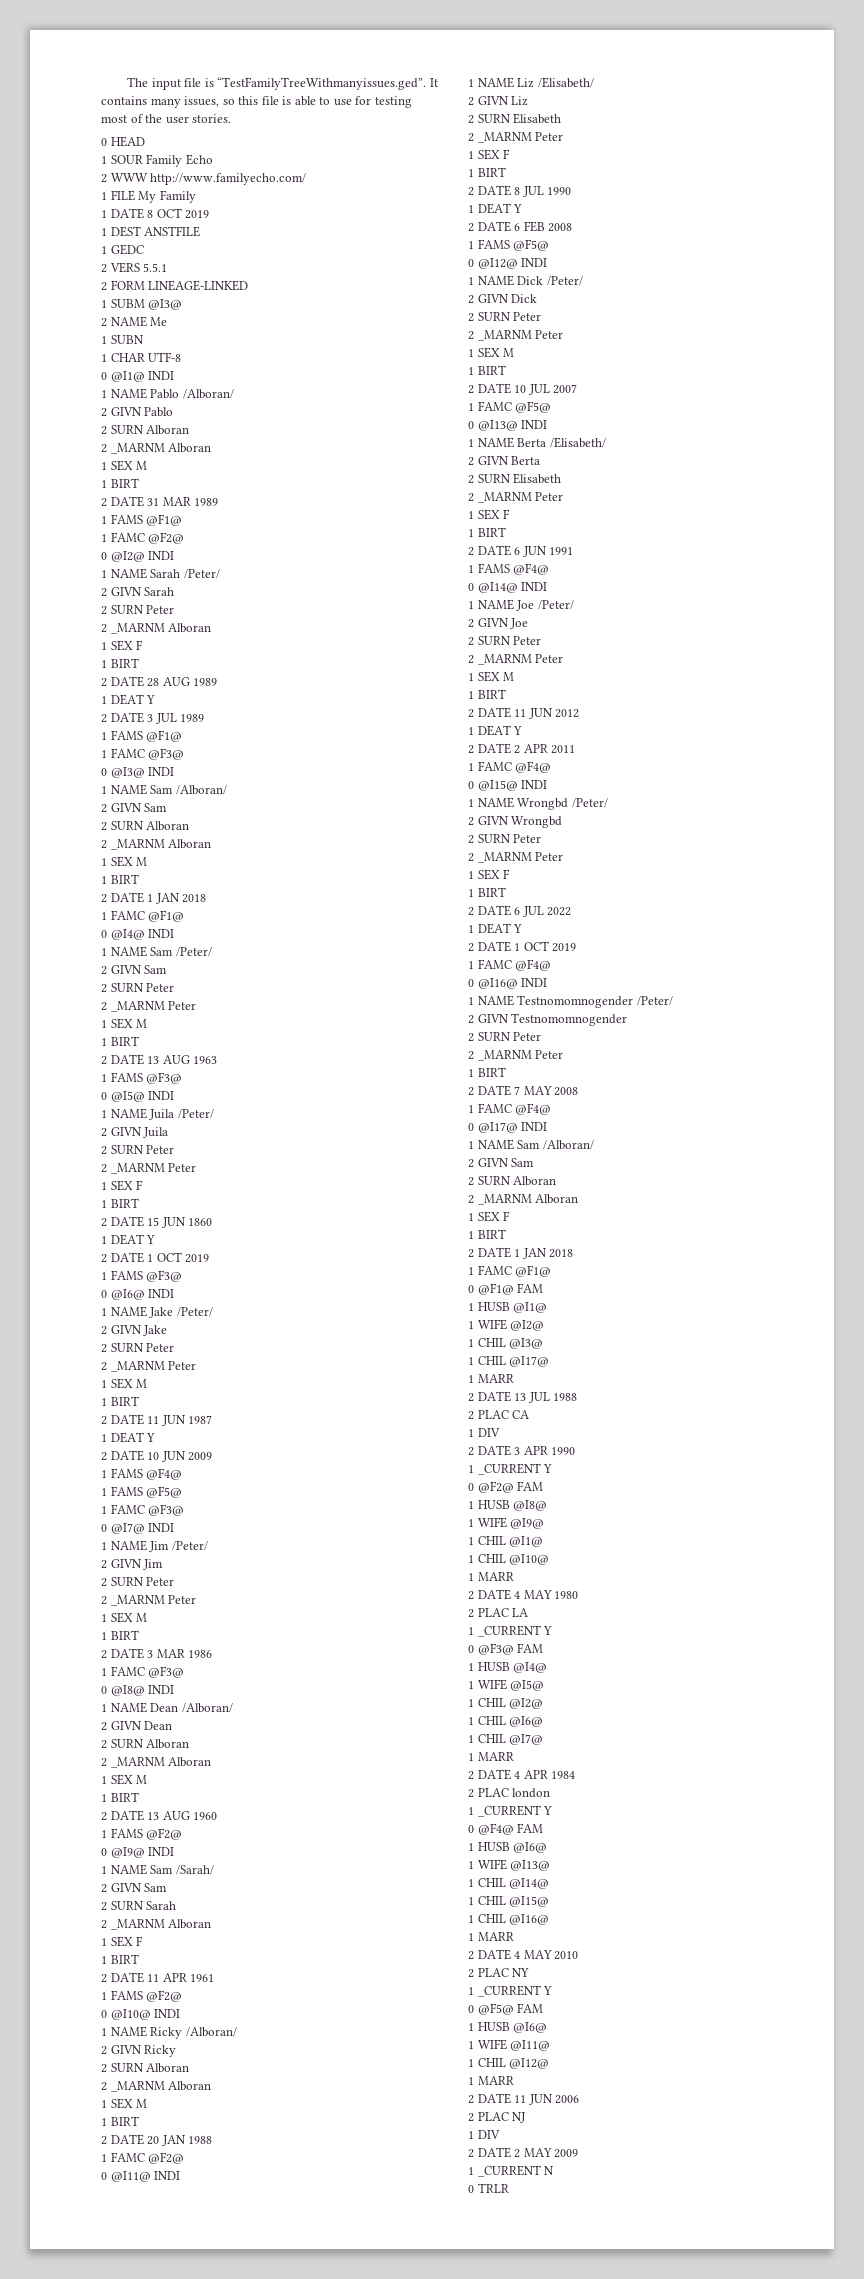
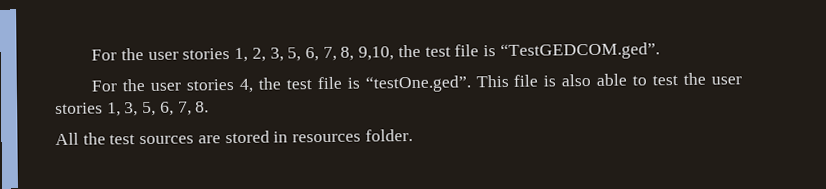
[127,77,438,90] [101,96,412,108] [101,114,232,124] [101,136,145,147] [101,154,213,167] [101,173,307,185] [101,190,196,203] [101,208,210,219] [101,226,201,237] [101,244,144,255] [101,262,168,273] [101,280,249,291] [101,299,183,310] [101,316,168,327] [101,335,144,344] [101,352,182,362] [101,371,175,382] [101,388,234,399] [101,407,174,417] [101,425,190,435] [101,443,212,454] [101,460,148,471] [101,478,139,488] [101,496,219,507] [101,514,183,526] [101,532,185,544] [101,551,175,562] [101,568,220,579] [101,587,175,597] [101,605,175,615] [101,623,212,634] [101,640,144,651] [101,658,139,668] [101,676,218,687] [101,694,156,705] [101,712,205,724] [101,730,183,742] [101,748,185,760] [101,767,175,778] [101,784,227,795] [101,803,168,813] [101,821,190,831] [101,839,212,850] [101,856,148,867] [101,874,139,884] [101,892,207,904] [101,910,185,922] [101,929,175,940] [101,946,212,957] [101,965,168,975] [101,983,175,993] [101,1001,197,1012] [101,1018,148,1029] [101,1036,139,1046] [101,1054,218,1065] [101,1072,183,1084] [101,1091,175,1102] [101,1108,214,1120] [101,1127,169,1138] [101,1145,175,1155] [101,1163,197,1174] [101,1180,144,1191] [101,1198,139,1208] [101,1216,213,1228] [101,1234,156,1245] [101,1252,210,1263] [101,1270,183,1282] [101,1289,175,1300] [101,1306,213,1318] [101,1325,168,1336] [101,1343,175,1353] [101,1361,197,1372] [101,1378,148,1389] [101,1396,139,1406] [101,1414,213,1426] [101,1432,156,1443] [101,1450,213,1462] [101,1468,183,1480] [101,1486,183,1498] [101,1504,185,1516] [101,1523,175,1534] [101,1540,208,1552] [101,1559,164,1570] [101,1577,175,1587] [101,1595,197,1606] [101,1612,148,1623] [101,1630,139,1640] [101,1648,213,1659] [101,1666,185,1678] [101,1685,175,1696] [101,1702,233,1713] [101,1721,173,1731] [101,1739,190,1749] [101,1757,212,1768] [101,1774,148,1785] [101,1792,139,1802] [101,1810,218,1821] [101,1828,183,1840] [101,1847,175,1858] [101,1864,214,1875] [101,1883,168,1893] [101,1901,177,1911] [101,1919,212,1930] [101,1936,144,1947] [101,1954,139,1964] [101,1972,215,1983] [101,1990,183,2002] [101,2009,181,2020] [101,2026,237,2039] [101,2045,177,2057] [101,2063,190,2073] [101,2081,212,2092] [101,2098,148,2109] [101,2116,139,2126] [101,2134,213,2146] [101,2152,185,2164] [101,2171,181,2182] [468,77,594,88] [468,96,529,106] [468,113,562,124] [468,132,564,143] [468,149,511,160] [468,167,506,177] [468,185,572,197] [468,203,523,214] [468,221,573,232] [468,239,550,251] [468,258,548,269] [468,275,583,286] [468,294,538,304] [468,312,542,322] [468,330,564,341] [468,347,515,358] [468,365,506,375] [468,383,578,395] [468,401,552,413] [468,420,548,431] [468,437,606,448] [468,456,541,466] [468,473,562,484] [468,492,564,503] [468,509,511,520] [468,527,506,537] [468,545,574,557] [468,563,550,575] [468,582,548,593] [468,599,574,611] [468,618,529,629] [468,636,542,646] [468,654,564,665] [468,671,515,682] [468,689,506,699] [468,707,580,719] [468,725,523,736] [468,743,576,754] [468,761,552,773] [468,780,548,791] [468,797,608,810] [468,816,563,828] [468,834,542,844] [468,852,564,863] [468,869,511,880] [468,887,506,897] [468,905,572,917] [468,923,523,934] [468,941,577,952] [468,959,552,971] [468,978,548,989] [468,995,673,1008] [468,1013,628,1026] [468,1032,542,1042] [468,1050,564,1061] [468,1067,506,1077] [468,1085,579,1096] [468,1103,552,1115] [468,1122,548,1133] [468,1139,594,1150] [468,1158,535,1168] [468,1176,557,1186] [468,1194,579,1205] [468,1211,511,1222] [468,1229,506,1239] [468,1247,574,1259] [468,1265,552,1277] [468,1283,544,1295] [468,1302,548,1313] [468,1319,545,1331] [468,1338,544,1349] [468,1356,550,1367] [468,1374,514,1383] [468,1391,578,1403] [468,1410,530,1420] [468,1428,500,1437] [468,1445,576,1456] [468,1463,553,1475] [468,1481,544,1493] [468,1500,548,1511] [468,1517,545,1529] [468,1536,544,1547] [468,1554,550,1565] [468,1572,514,1581] [468,1589,579,1600] [468,1608,529,1618] [468,1625,553,1637] [468,1643,544,1655] [468,1662,548,1673] [468,1679,545,1691] [468,1698,544,1709] [468,1716,544,1727] [468,1734,544,1745] [468,1752,514,1761] [468,1769,576,1780] [468,1788,551,1798] [468,1805,553,1817] [468,1823,544,1835] [468,1842,548,1853] [468,1859,551,1871] [468,1878,550,1889] [468,1896,550,1907] [468,1914,550,1925] [468,1932,514,1941] [468,1949,579,1960] [468,1968,530,1978] [468,1985,553,1997] [468,2003,544,2015] [468,2022,548,2033] [468,2039,551,2051] [468,2058,550,2069] [468,2076,514,2085] [468,2093,580,2105] [468,2112,527,2123] [468,2130,500,2139] [468,2147,579,2158] [468,2165,555,2177] [468,2183,509,2193] The input file is “TestFamilyTreeWithmanyissues.ged”. It contains many issues, so this file is able to use for testing most of the user stories. // 0 HEAD // 1 SOUR Family Echo // 2 WWW http://www.familyecho.com/ // 1 FILE My Family // 1 DATE 8 OCT 2019 // 1 DEST ANSTFILE // 1 GEDC // 2 VERS 5.5.1 // 2 FORM LINEAGE-LINKED // 1 SUBM @I3@ // 2 NAME Me // 1 SUBN // 1 CHAR UTF-8 // 0 @I1@ INDI // 1 NAME Pablo /Alboran/ // 2 GIVN Pablo // 2 SURN Alboran // 2 _MARNM Alboran // 1 SEX M // 1 BIRT // 2 DATE 31 MAR 1989 // 1 FAMS @F1@ // 1 FAMC @F2@ // 0 @I2@ INDI // 1 NAME Sarah /Peter/ // 2 GIVN Sarah // 2 SURN Peter // 2 _MARNM Alboran // 1 SEX F // 1 BIRT // 2 DATE 28 AUG 1989 // 1 DEAT Y // 2 DATE 3 JUL 1989 // 1 FAMS @F1@ // 1 FAMC @F3@ // 0 @I3@ INDI // 1 NAME Sam /Alboran/ // 2 GIVN Sam // 2 SURN Alboran // 2 _MARNM Alboran // 1 SEX M // 1 BIRT // 2 DATE 1 JAN 2018 // 1 FAMC @F1@ // 0 @I4@ INDI // 1 NAME Sam /Peter/ // 2 GIVN Sam // 2 SURN Peter // 2 _MARNM Peter // 1 SEX M // 1 BIRT // 2 DATE 13 AUG 1963 // 1 FAMS @F3@ // 0 @I5@ INDI // 1 NAME Juila /Peter/ // 2 GIVN Juila // 2 SURN Peter // 2 _MARNM Peter // 1 SEX F // 1 BIRT // 2 DATE 15 JUN 1860 // 1 DEAT Y // 2 DATE 1 OCT 2019 // 1 FAMS @F3@ // 0 @I6@ INDI // 1 NAME Jake /Peter/ // 2 GIVN Jake // 2 SURN Peter // 2 _MARNM Peter // 1 SEX M // 1 BIRT // 2 DATE 11 JUN 1987 // 1 DEAT Y // 2 DATE 10 JUN 2009 // 1 FAMS @F4@ // 1 FAMS @F5@ // 1 FAMC @F3@ // 0 @I7@ INDI // 1 NAME Jim /Peter/ // 2 GIVN Jim // 2 SURN Peter // 2 _MARNM Peter // 1 SEX M // 1 BIRT // 2 DATE 3 MAR 1986 // 1 FAMC @F3@ // 0 @I8@ INDI // 1 NAME Dean /Alboran/ // 2 GIVN Dean // 2 SURN Alboran // 2 _MARNM Alboran // 1 SEX M // 1 BIRT // 2 DATE 13 AUG 1960 // 1 FAMS @F2@ // 0 @I9@ INDI // 1 NAME Sam /Sarah/ // 2 GIVN Sam // 2 SURN Sarah // 2 _MARNM Alboran // 1 SEX F // 1 BIRT // 2 DATE 11 APR 1961 // 1 FAMS @F2@ // 0 @I10@ INDI // 1 NAME Ricky /Alboran/ // 2 GIVN Ricky // 2 SURN Alboran // 2 _MARNM Alboran // 1 SEX M // 1 BIRT // 2 DATE 20 JAN 1988 // 1 FAMC @F2@ // 0 @I11@ INDI // 1 NAME Liz /Elisabeth/ // 2 GIVN Liz // 2 SURN Elisabeth // 2 _MARNM Peter // 1 SEX F // 1 BIRT // 2 DATE 8 JUL 1990 // 1 DEAT Y // 2 DATE 6 FEB 2008 // 1 FAMS @F5@ // 0 @I12@ INDI // 1 NAME Dick /Peter/ // 2 GIVN Dick // 2 SURN Peter // 2 _MARNM Peter // 1 SEX M // 1 BIRT // 2 DATE 10 JUL 2007 // 1 FAMC @F5@ // 0 @I13@ INDI // 1 NAME Berta /Elisabeth/ // 2 GIVN Berta // 2 SURN Elisabeth // 2 _MARNM Peter // 1 SEX F // 1 BIRT // 2 DATE 6 JUN 1991 // 1 FAMS @F4@ // 0 @I14@ INDI // 1 NAME Joe /Peter/ // 2 GIVN Joe // 2 SURN Peter // 2 _MARNM Peter // 1 SEX M // 1 BIRT // 2 DATE 11 JUN 2012 // 1 DEAT Y // 2 DATE 2 APR 2011 // 1 FAMC @F4@ // 0 @I15@ INDI // 1 NAME Wrongbd /Peter/ // 2 GIVN Wrongbd // 2 SURN Peter // 2 _MARNM Peter // 1 SEX F // 1 BIRT // 2 DATE 6 JUL 2022 // 1 DEAT Y // 2 DATE 1 OCT 2019 // 1 FAMC @F4@ // 0 @I16@ INDI // 1 NAME Testnomomnogender /Peter/ // 2 GIVN Testnomomnogender // 2 SURN Peter // 2 _MARNM Peter // 1 BIRT // 2 DATE 7 MAY 2008 // 1 FAMC @F4@ // 0 @I17@ INDI // 1 NAME Sam /Alboran/ // 2 GIVN Sam // 2 SURN Alboran // 2 _MARNM Alboran // 1 SEX F // 1 BIRT // 2 DATE 1 JAN 2018 // 1 FAMC @F1@ // 0 @F1@ FAM // 1 HUSB @I1@ // 1 WIFE @I2@ // 1 CHIL @I3@ // 1 CHIL @I17@ // 1 MARR // 2 DATE 13 JUL 1988 // 2 PLAC CA // 1 DIV // 2 DATE 3 APR 1990 // 1 _CURRENT Y // 0 @F2@ FAM // 1 HUSB @I8@ // 1 WIFE @I9@ // 1 CHIL @I1@ // 1 CHIL @I10@ // 1 MARR // 2 DATE 4 MAY 1980 // 2 PLAC LA // 1 _CURRENT Y // 0 @F3@ FAM // 1 HUSB @I4@ // 1 WIFE @I5@ // 1 CHIL @I2@ // 1 CHIL @I6@ // 1 CHIL @I7@ // 1 MARR // 2 DATE 4 APR 1984 // 2 PLAC london // 1 _CURRENT Y // 0 @F4@ FAM // 1 HUSB @I6@ // 1 WIFE @I13@ // 1 CHIL @I14@ // 1 CHIL @I15@ // 1 CHIL @I16@ // 1 MARR // 2 DATE 4 MAY 2010 // 2 PLAC NY // 1 _CURRENT Y // 0 @F5@ FAM // 1 HUSB @I6@ // 1 WIFE @I11@ // 1 CHIL @I12@ // 1 MARR // 2 DATE 11 JUN 2006 // 2 PLAC NJ // 1 DIV // 2 DATE 2 MAY 2009 // 1 _CURRENT N // 0 TRLR -> [91,42,660,62] [91,72,743,93] [55,101,210,117] [55,129,413,145] For the user stories 1, 2, 3, 5, 6, 7, 8, 9,10, the test file is “TestGEDCOM.ged”. // For the user stories 4, the test file is “testOne.ged”. This file is also able to test the user stories 1, 3, 5, 6, 7, 8. // All the test sources are stored in resources folder.

